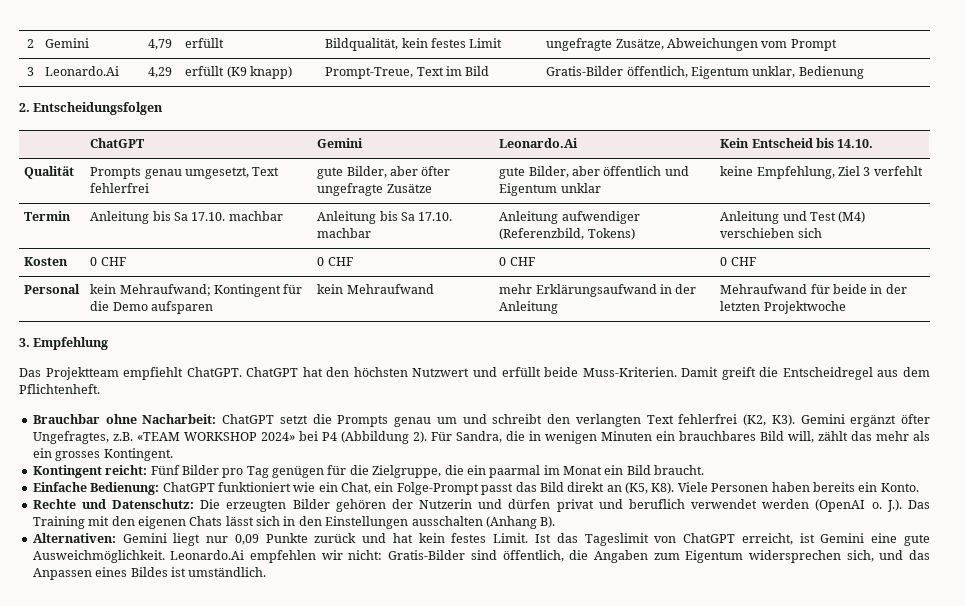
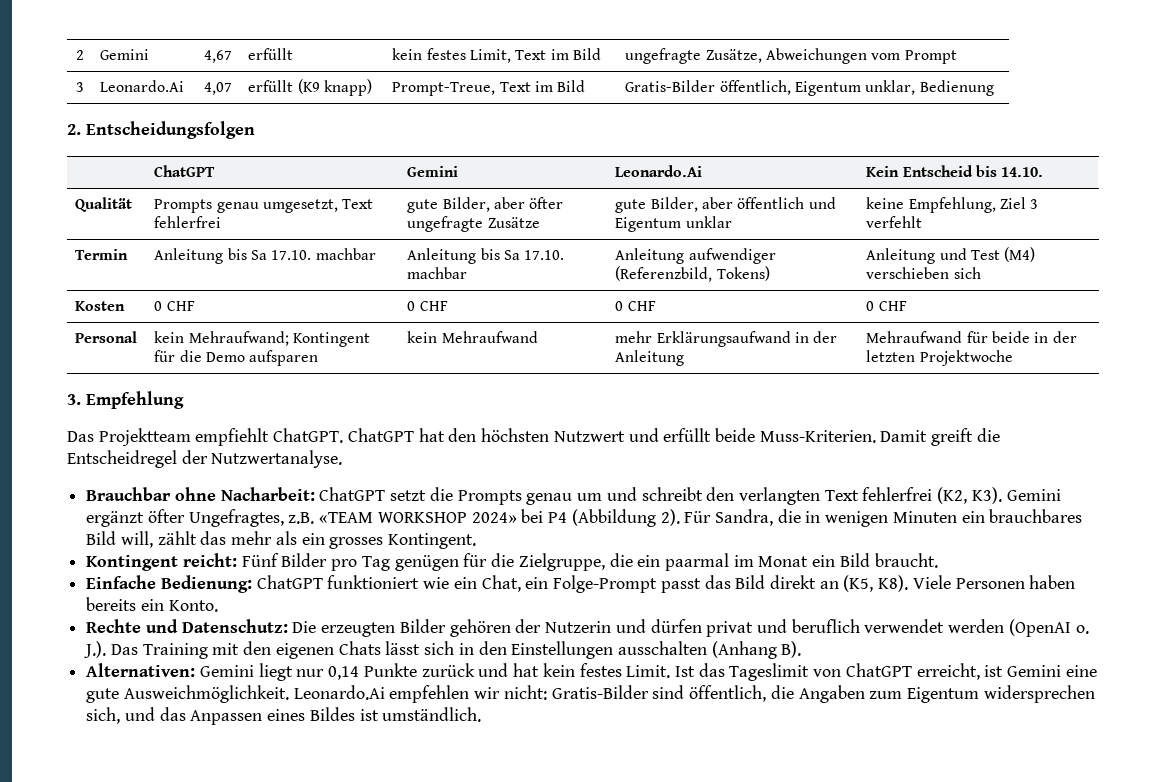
[148,39,172,50] 4,79 -> [203,50,232,63] 4,67
[325,38,503,51] Bildqualität, kein festes Limit -> [392,48,602,63] kein festes Limit, Text im Bild
[148,67,172,78] 4,29 -> [203,82,232,95] 4,07
[877,367,930,377] [19,384,100,394] aus dem Pflichtenheft. -> [181,450,343,468] der Nutzwertanalyse.
[234,534,259,545] 0,09 -> [328,666,360,680] 0,14

